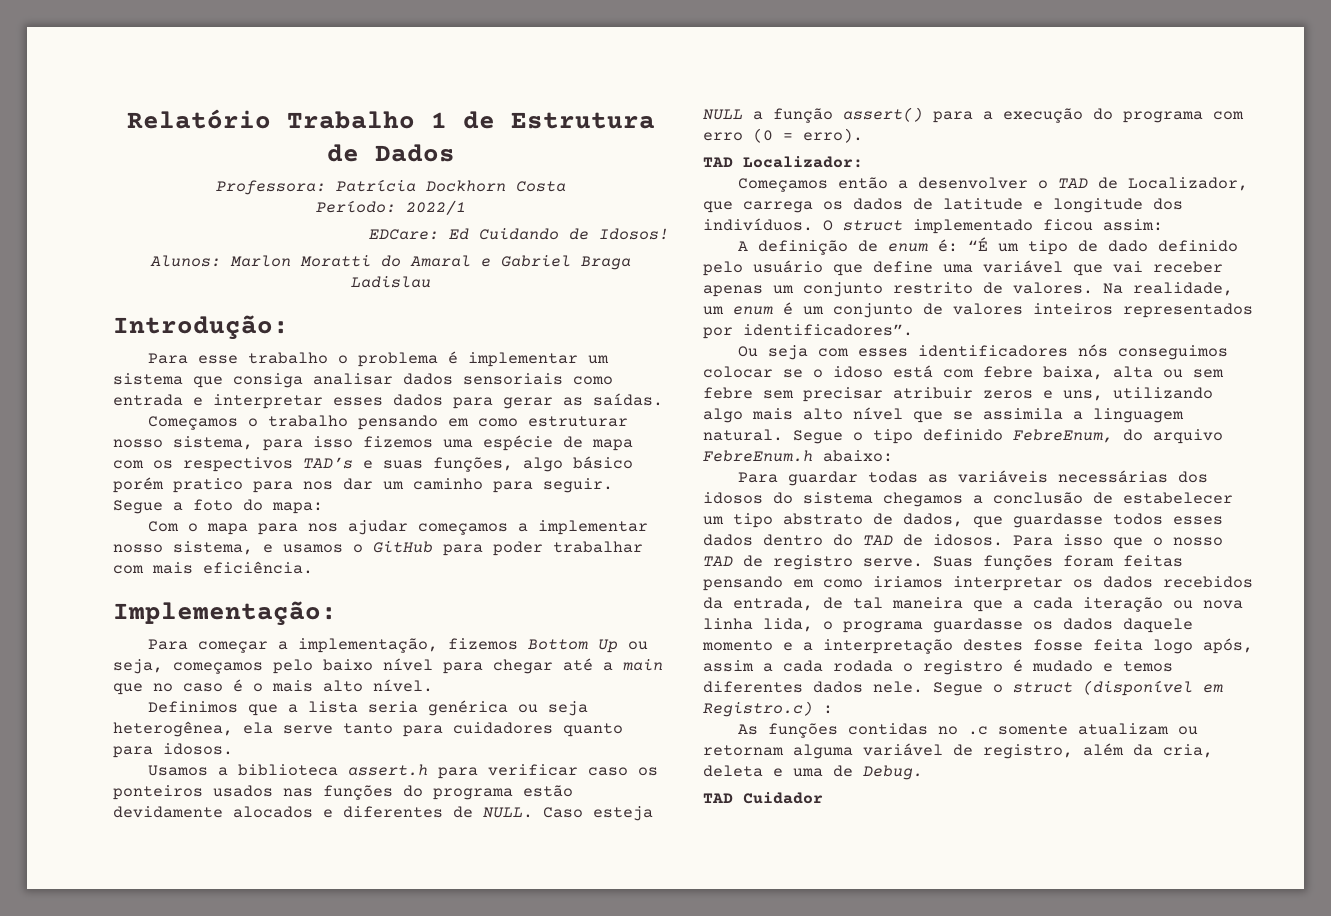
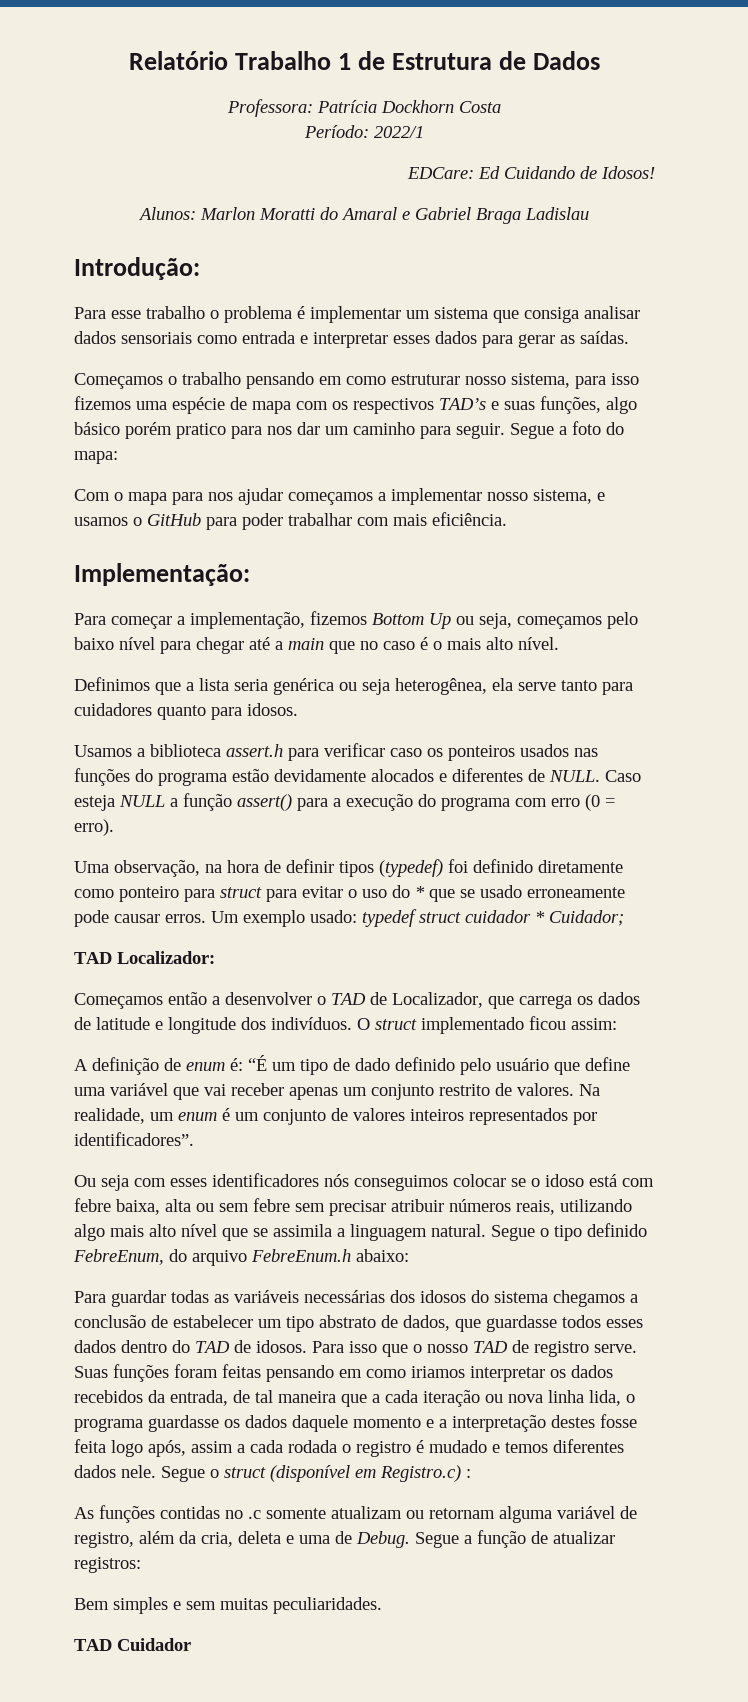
(863, 135) none -> [74,859,623,877] [74,885,625,902] [74,909,624,927] // Uma observação, na hora de definir tipos (typedef) foi definido diretamente como ponteiro para struct para evitar o uso do * que se usado erroneamente pode causar erros. Um exemplo usado: typedef struct cuidador * Cuidador;
[983,390,1103,401] zeros e uns, -> [449,1199,555,1215] números reais,
(923, 772) none -> [415,1530,615,1548] [74,1557,141,1573] [74,1597,382,1614] Segue a função de atualizar registros: // Bem simples e sem muitas peculiaridades.

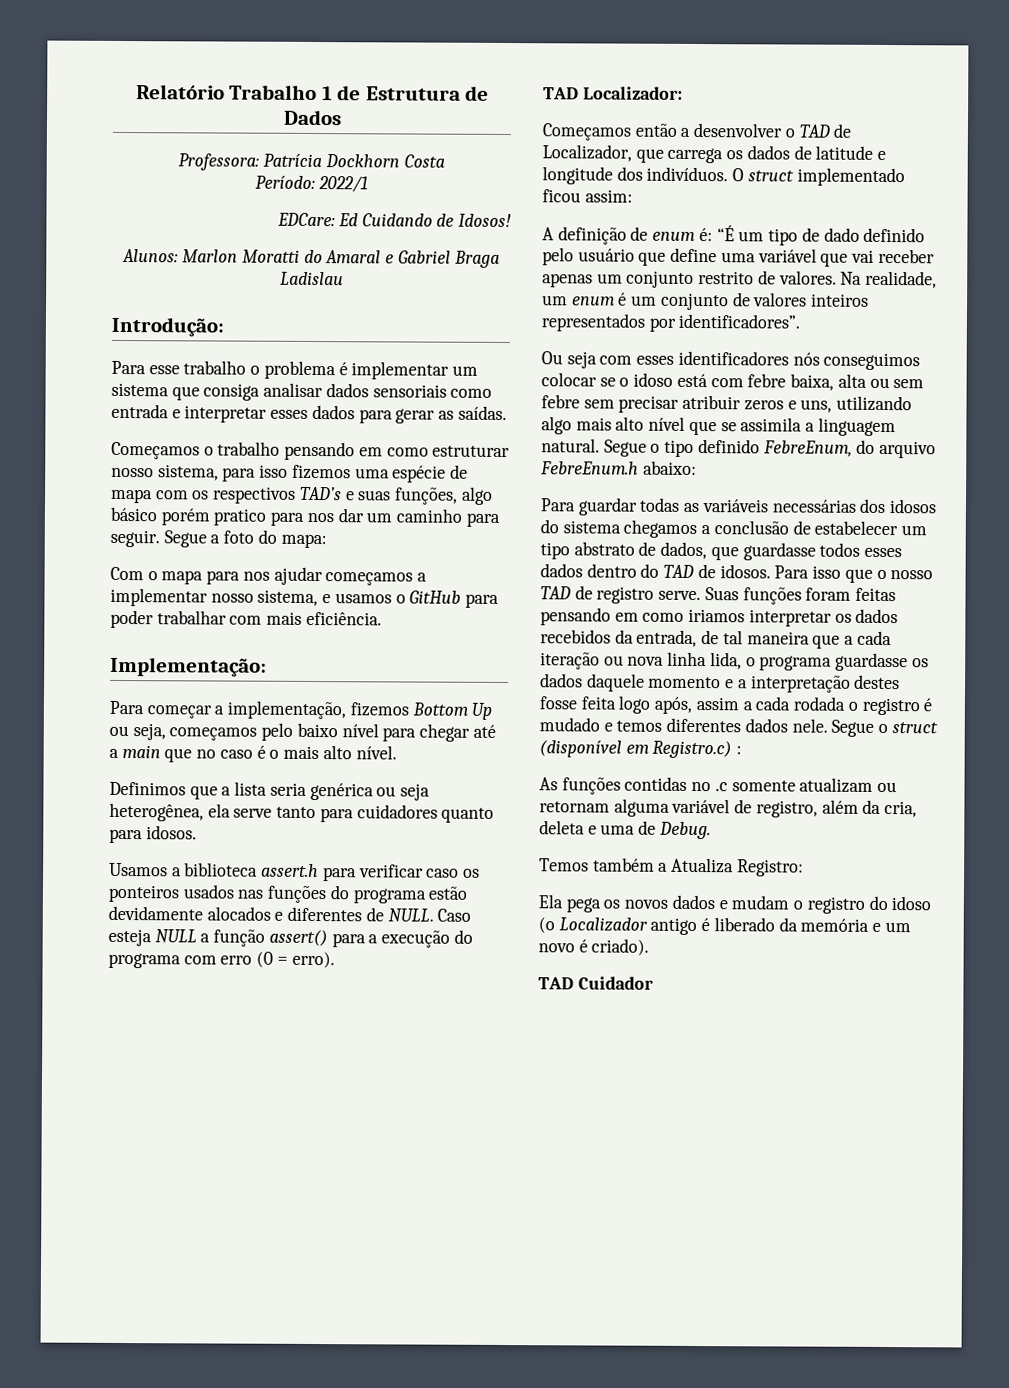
[74,859,623,877] [74,885,625,902] [74,909,624,927] // Uma observação, na hora de definir tipos (typedef) foi definido diretamente como ponteiro para struct para evitar o uso do * que se usado erroneamente pode causar erros. Um exemplo usado: typedef struct cuidador * Cuidador; -> (335, 960) none
[449,1199,555,1215] números reais, -> [743,399,833,413] zeros e uns,
[415,1530,615,1548] [74,1557,141,1573] [74,1597,382,1614] Segue a função de atualizar registros: // Bem simples e sem muitas peculiaridades. -> [539,857,804,877] [538,894,932,914] [538,917,911,936] [538,938,650,956] // Temos também a Atualiza Registro: // Ela pega os novos dados e mudam o registro do idoso (o Localizador antigo é liberado da memória e um novo é criado).

